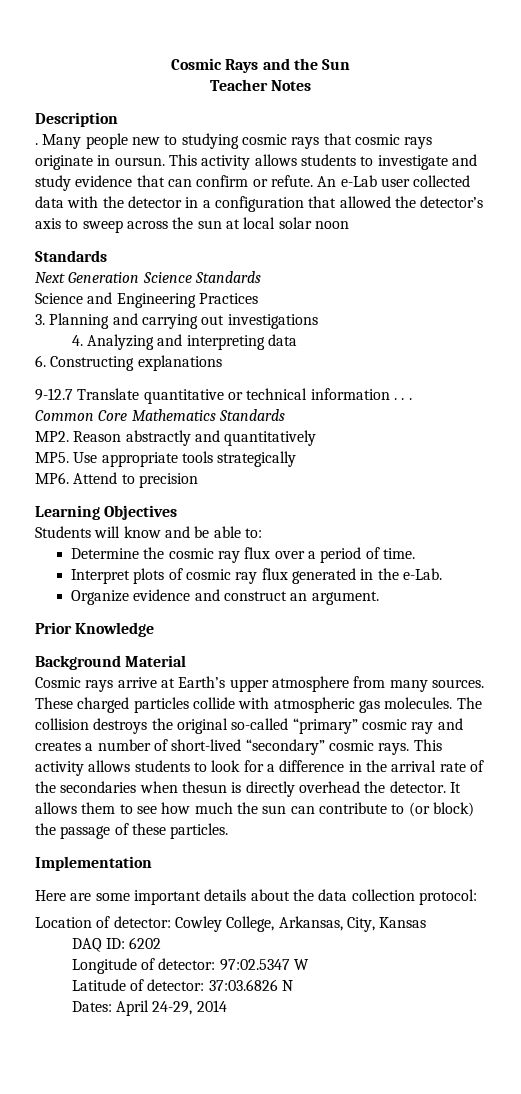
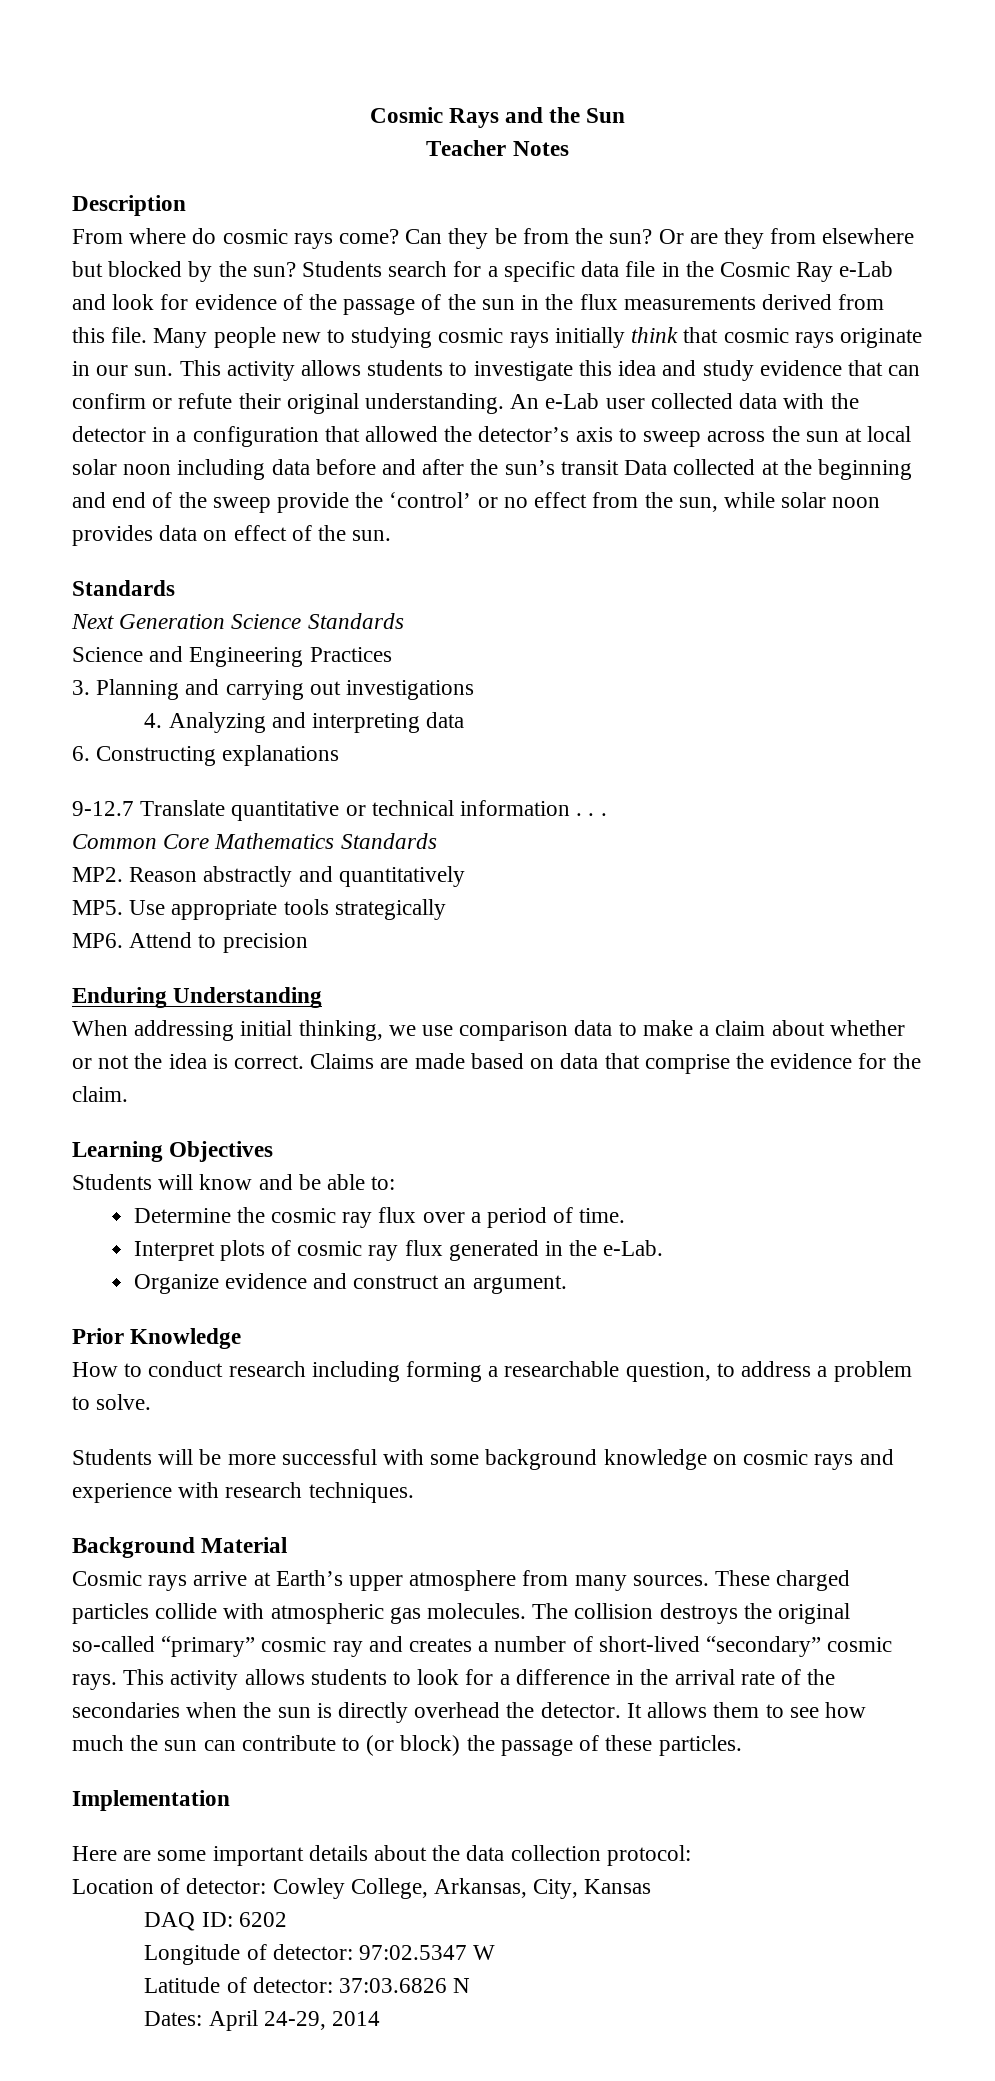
[35,143,38,145] . -> [72,228,915,249] [72,261,894,282] [72,294,885,315] [72,327,148,343] From where do cosmic rays come? Can they be from the sun? Or are they from elsewhere but blocked by the sun? Students search for a specific data file in the Cosmic Ray e-Lab and look for evidence of the passage of the sun in the flux measurements derived from this file.
(320, 143) none -> [554,327,679,348] initially think
[114,157,165,166] oursun. -> [96,365,174,376] our sun.
(448, 162) none -> [578,360,657,376] this idea
[270,175,313,187] refute. -> [178,393,505,414] refute their original understanding.
(349, 225) none -> [177,459,912,480] [72,492,881,513] [72,525,392,546] including data before and after the sun’s transit Data collected at the beginning and end of the sweep provide the ‘control’ or no effect from the sun, while solar noon provides data on effect of the sun.
(198, 480) none -> [72,987,323,1008] [72,1020,905,1041] [72,1053,921,1074] [72,1086,128,1102] // Enduring Understanding // When addressing initial thinking, we use comparison data to make a claim about whether or not the idea is correct. Claims are made based on data that comprise the evidence for the claim.
(155, 629) none -> [72,1361,912,1382] [72,1394,152,1410] [72,1449,894,1470] [72,1482,414,1503] // How to conduct research including forming a researchable question, to address a problem to solve. // Students will be more successful with some background knowledge on cosmic rays and experience with research techniques.
[181,781,227,793] thesun -> [243,1702,311,1718] the sun

